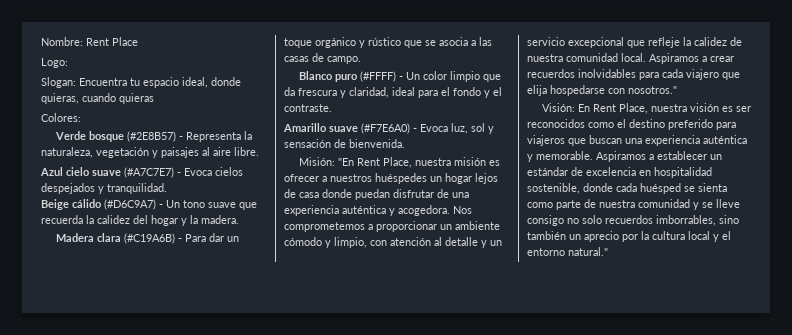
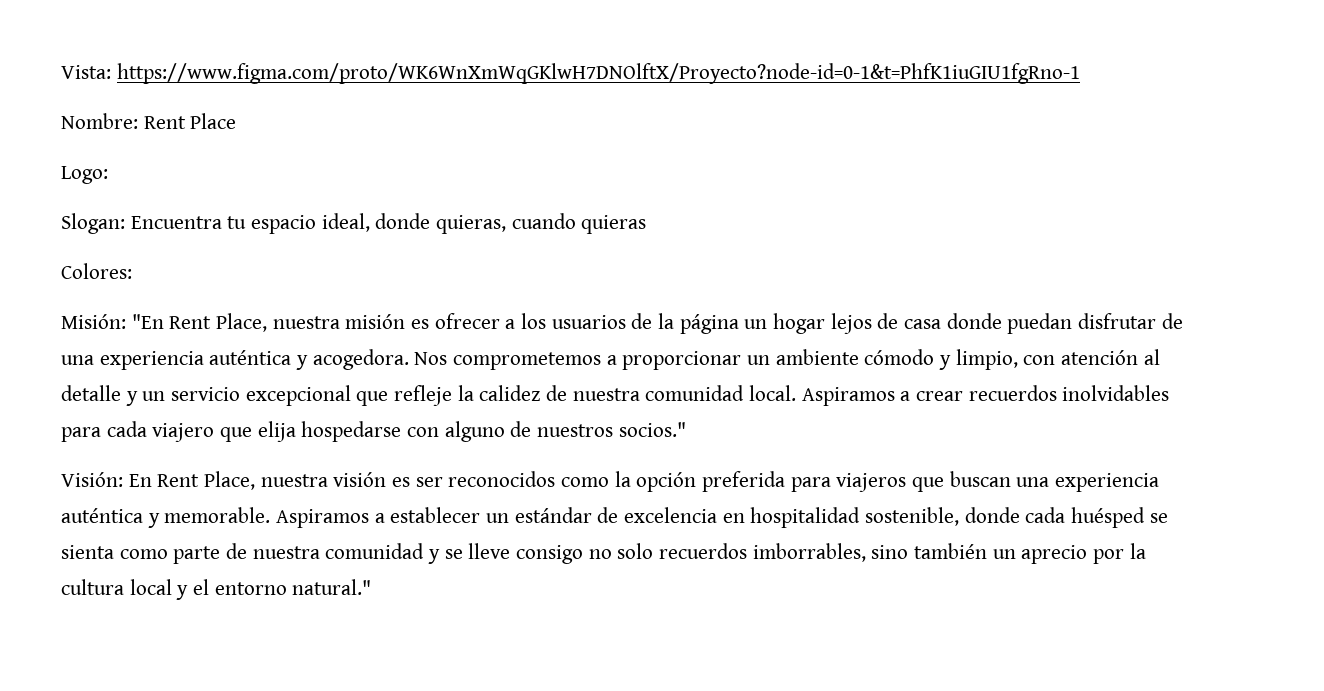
(41, 41) none -> [61,63,1080,84] Vista: https://www.figma.com/proto/WK6WnXmWqGKlwH7DNOlftX/Proyecto?node-id=0-1&t=PhfK1iuGIU1fgRno-1 //
[54,131,252,142] [41,147,259,158] [40,167,243,178] [41,183,167,194] [41,199,257,210] [41,215,239,226] [55,233,239,244] [284,37,492,48] [284,53,361,64] [298,71,501,82] [284,87,502,98] [284,104,332,112] [283,123,494,134] [284,139,405,148] // Verde bosque (#2E8B57) - Representa la naturaleza, vegetación y paisajes al aire libre. // Azul cielo suave (#A7C7E7) - Evoca cielos despejados y tranquilidad. // Beige cálido (#D6C9A7) - Un tono suave que recuerda la calidez del hogar y la madera. // Madera clara (#C19A6B) - Para dar un toque orgánico y rústico que se asocia a las casas de campo. // Blanco puro (#FFFF) - Un color limpio que da frescura y claridad, ideal para el fondo y el contraste. // Amarillo suave (#F7E6A0) - Evoca luz, sol y sensación de bienvenida. -> (132, 271) none
[330,173,427,184] nuestros huéspedes -> [521,313,739,334] los usuarios de la página
[628,86,677,94] nosotros." -> [444,421,686,442] alguno de nuestros socios."
[617,119,713,130] el destino preferido -> [614,471,786,492] la opción preferida

